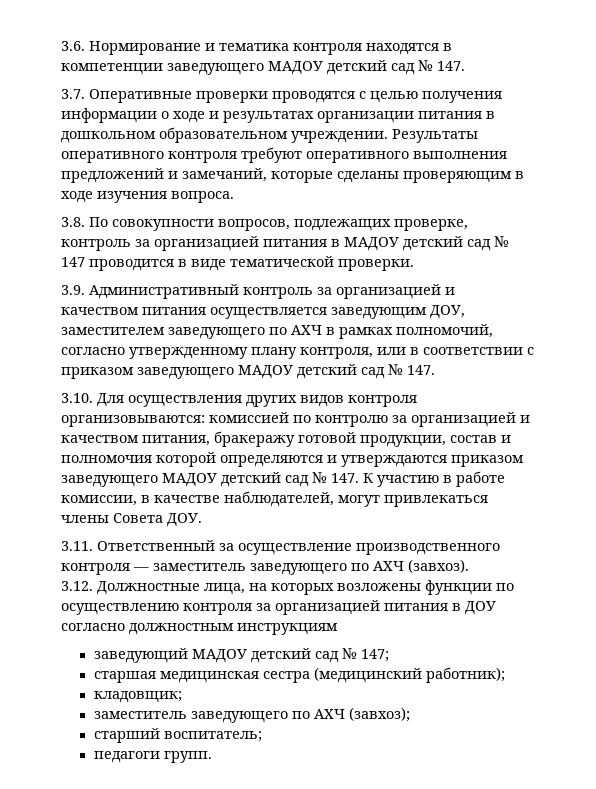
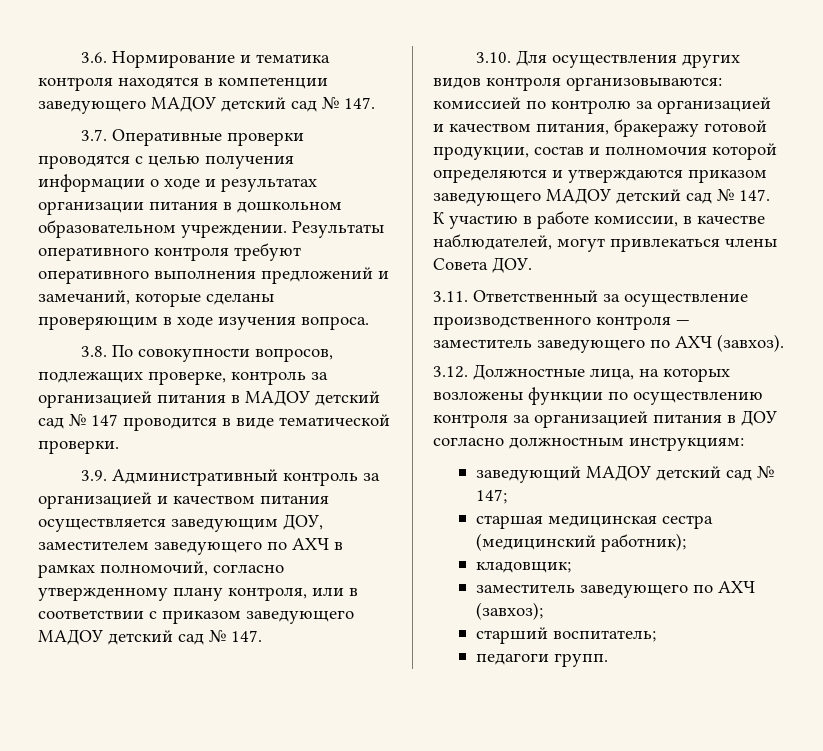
[237,623,338,635] инструкциям -> [629,437,744,451] инструкциям:

